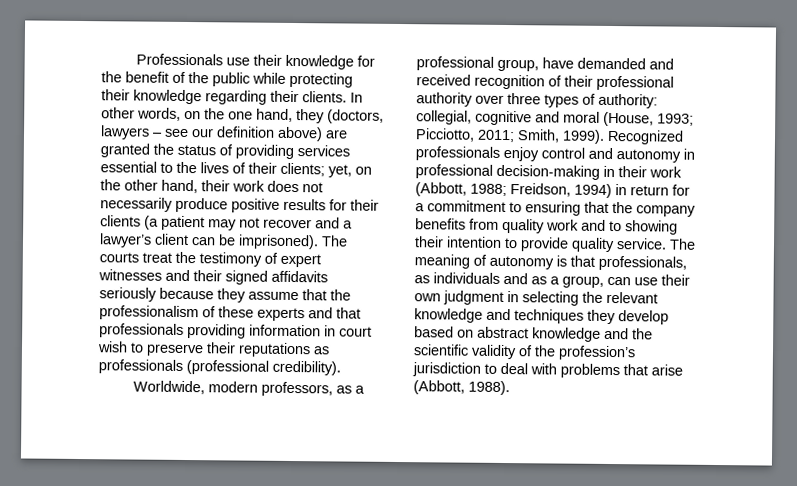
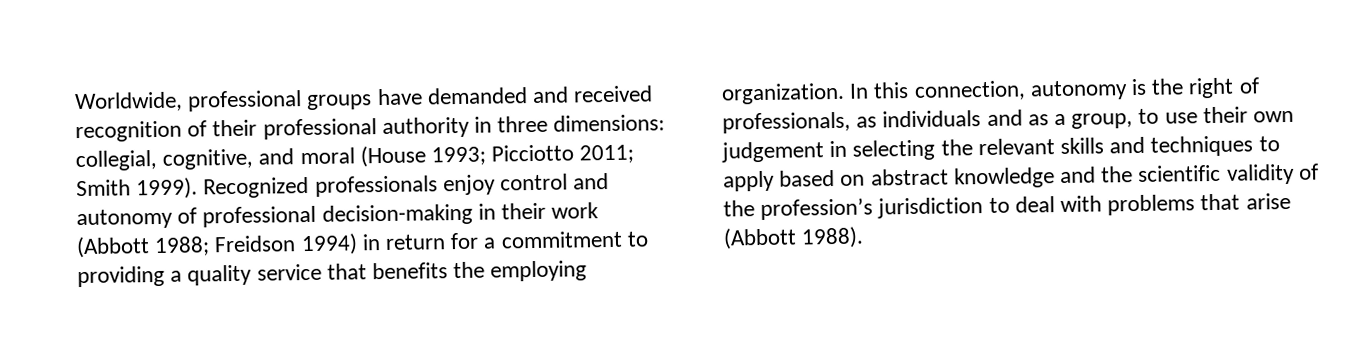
[135,53,375,70] [101,71,353,88] [101,89,363,105] [101,107,384,124] [100,125,348,142] [100,143,350,160] [100,161,372,178] [100,179,323,194] [100,197,379,213] [100,215,353,231] [99,233,348,250] [99,251,321,268] [98,269,328,285] [99,287,351,303] [99,305,361,322] [99,323,372,339] [97,341,330,358] [98,359,341,376] [132,380,365,397] [416,56,539,72] Professionals use their knowledge for the benefit of the public while protecting their knowledge regarding their clients. In other words, on the one hand, they (doctors, lawyers – see our definition above) are granted the status of providing services essential to the lives of their clients; yet, on the other hand, their work does not necessarily produce positive results for their clients (a patient may not recover and a lawyer’s client can be imprisoned). The courts treat the testimony of expert witnesses and their signed affidavits seriously because they assume that the professionalism of these experts and that professionals providing information in court wish to preserve their reputations as professionals (professional credibility). // Worldwide, modern professors, as a professional group, -> [74,90,373,113] Worldwide, professional groups
[475,93,658,109] [416,110,694,127] [415,128,560,143] over three types of authority: collegial, cognitive and moral (House, 1993; Picciotto, 2011; Smith, -> [474,114,666,133] [75,144,635,172] [76,179,131,197] in three dimensions: collegial, cognitive, and moral (House 1993; Picciotto 2011; Smith
[683,148,695,160] in -> [177,207,198,224] of
[415,182,571,197] (Abbott, 1988; Freidson, -> [76,235,297,259] (Abbott 1988; Freidson
[525,201,696,217] [415,218,678,235] [414,236,696,253] [414,254,595,270] ensuring that the company benefits from quality work and to showing their intention to provide quality service. The meaning of autonomy is that -> [77,260,588,288] [721,77,1260,105] providing a quality service that benefits the employing organization. In this connection, autonomy is the right of
[607,276,631,286] can -> [1138,108,1160,124] to
[443,290,504,305] judgment -> [721,141,824,163] judgement
[414,308,483,323] knowledge -> [1060,137,1105,155] skills
[587,309,669,325] they develop -> [1258,136,1280,152] [723,170,775,192] to apply
[413,380,465,395] (Abbott, -> [723,227,797,250] (Abbott

